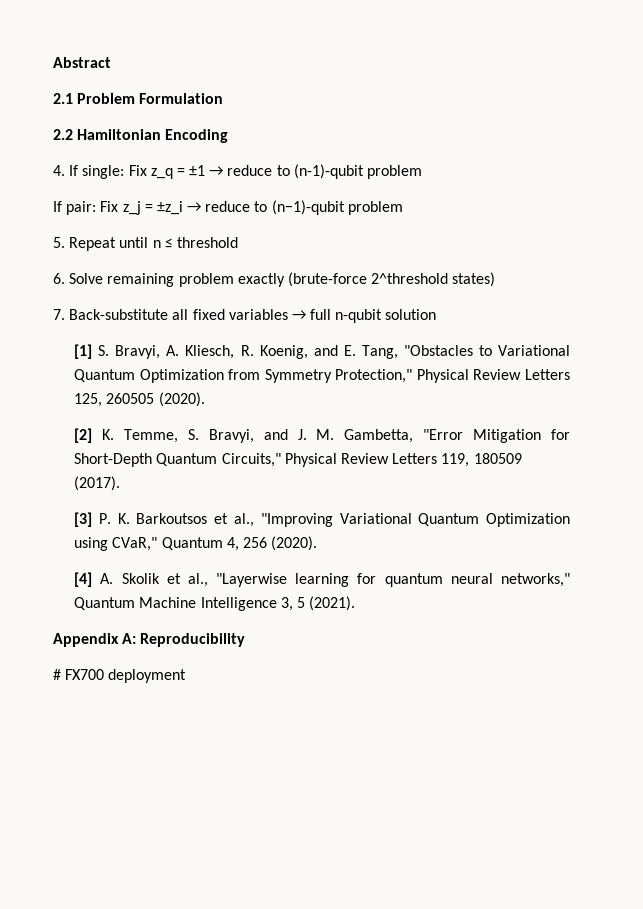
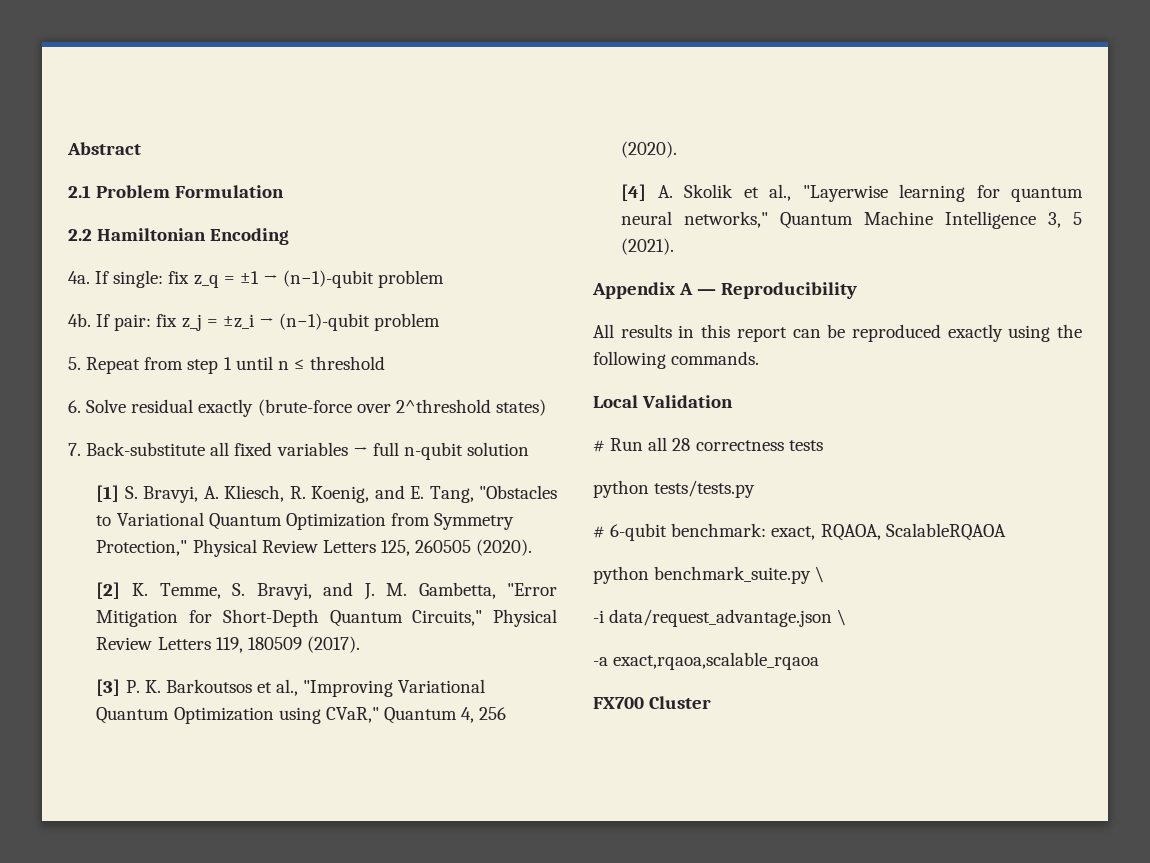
[53,165,65,176] 4. -> [68,271,90,284] 4a.
[128,165,147,176] Fix -> [168,271,190,284] fix
[227,164,423,179] reduce to (n-1)-qubit problem // -> [283,270,445,288] [68,313,91,327] (n−1)-qubit problem // 4b.
[100,201,119,212] Fix -> [156,314,178,327] fix
[205,201,268,212] reduce to -> (274, 322) none
(117, 244) none -> [144,357,232,374] from step 1
[107,273,234,287] remaining problem -> [131,399,194,413] residual
(367, 279) none -> [356,404,391,413] over
[122,633,137,644] A: -> [679,283,717,295] A —
[53,669,187,683] # FX700 deployment -> [593,324,1082,342] [593,351,760,369] [593,395,734,408] [593,437,823,452] [593,480,756,498] [593,523,1006,541] [593,566,825,584] [593,609,847,627] [593,652,820,670] [593,696,712,709] All results in this report can be reproduced exactly using the following commands. // Local Validation // # Run all 28 correctness tests // python tests/tests.py // # 6-qubit benchmark: exact, RQAOA, ScalableRQAOA // python benchmark_suite.py \ // -i data/request_advantage.json \ // -a exact,rqaoa,scalable_rqaoa // FX700 Cluster

